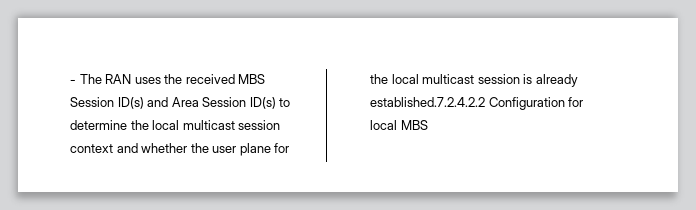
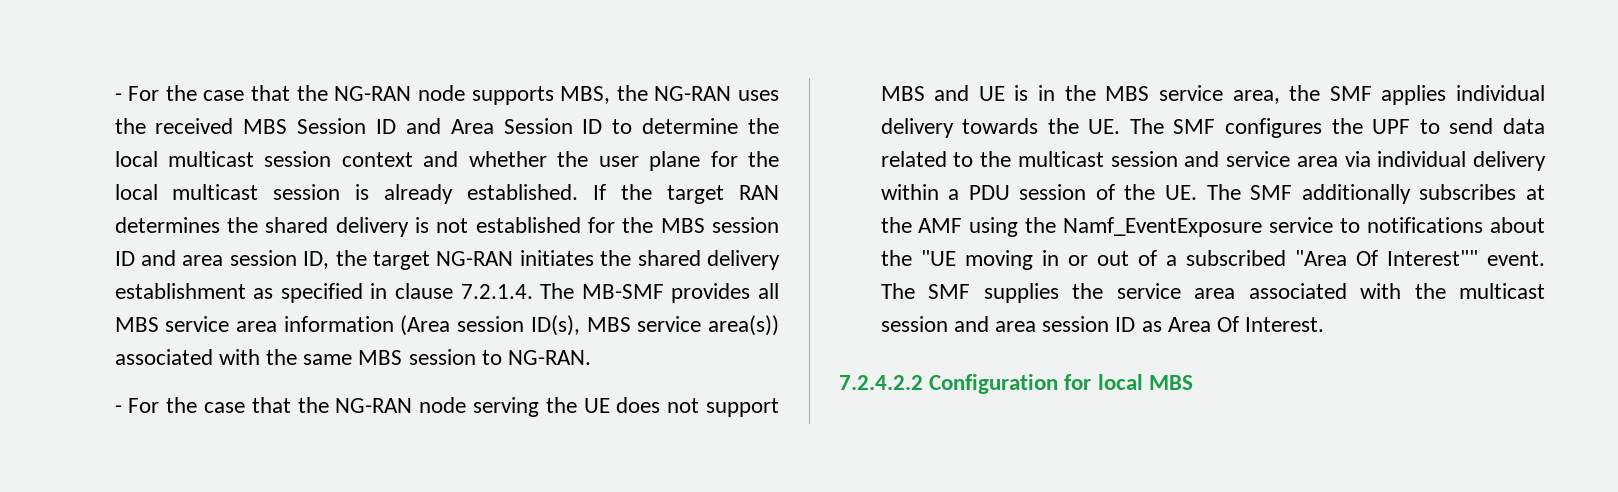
[70,74,132,84] - The RAN -> [114,85,732,105] - For the case that the NG-RAN node supports MBS, the NG-RAN
[117,97,144,109] ID(s) -> [375,119,396,134] ID
[249,97,276,109] ID(s) -> [582,119,603,134] ID
[370,97,486,107] established.7.2.4.2.2 -> [467,184,779,204] [114,217,779,237] [114,250,780,270] [114,283,779,303] [114,315,779,336] [114,349,591,365] [114,397,779,417] [880,85,1545,105] [880,118,1545,138] [880,151,1546,171] [880,184,1545,204] [880,217,1545,237] [880,250,1545,270] [880,283,1545,303] [880,316,1325,332] [839,375,923,390] established. If the target RAN determines the shared delivery is not established for the MBS session ID and area session ID, the target NG-RAN initiates the shared delivery establishment as specified in clause 7.2.1.4. The MB-SMF provides all MBS service area information (Area session ID(s), MBS service area(s)) associated with the same MBS session to NG-RAN. // - For the case that the NG-RAN node serving the UE does not support MBS and UE is in the MBS service area, the SMF applies individual delivery towards the UE. The SMF configures the UPF to send data related to the multicast session and service area via individual delivery within a PDU session of the UE. The SMF additionally subscribes at the AMF using the Namf_EventExposure service to notifications about the "UE moving in or out of a subscribed "Area Of Interest"" event. The SMF supplies the service area associated with the multicast session and area session ID as Area Of Interest. // 7.2.4.2.2

